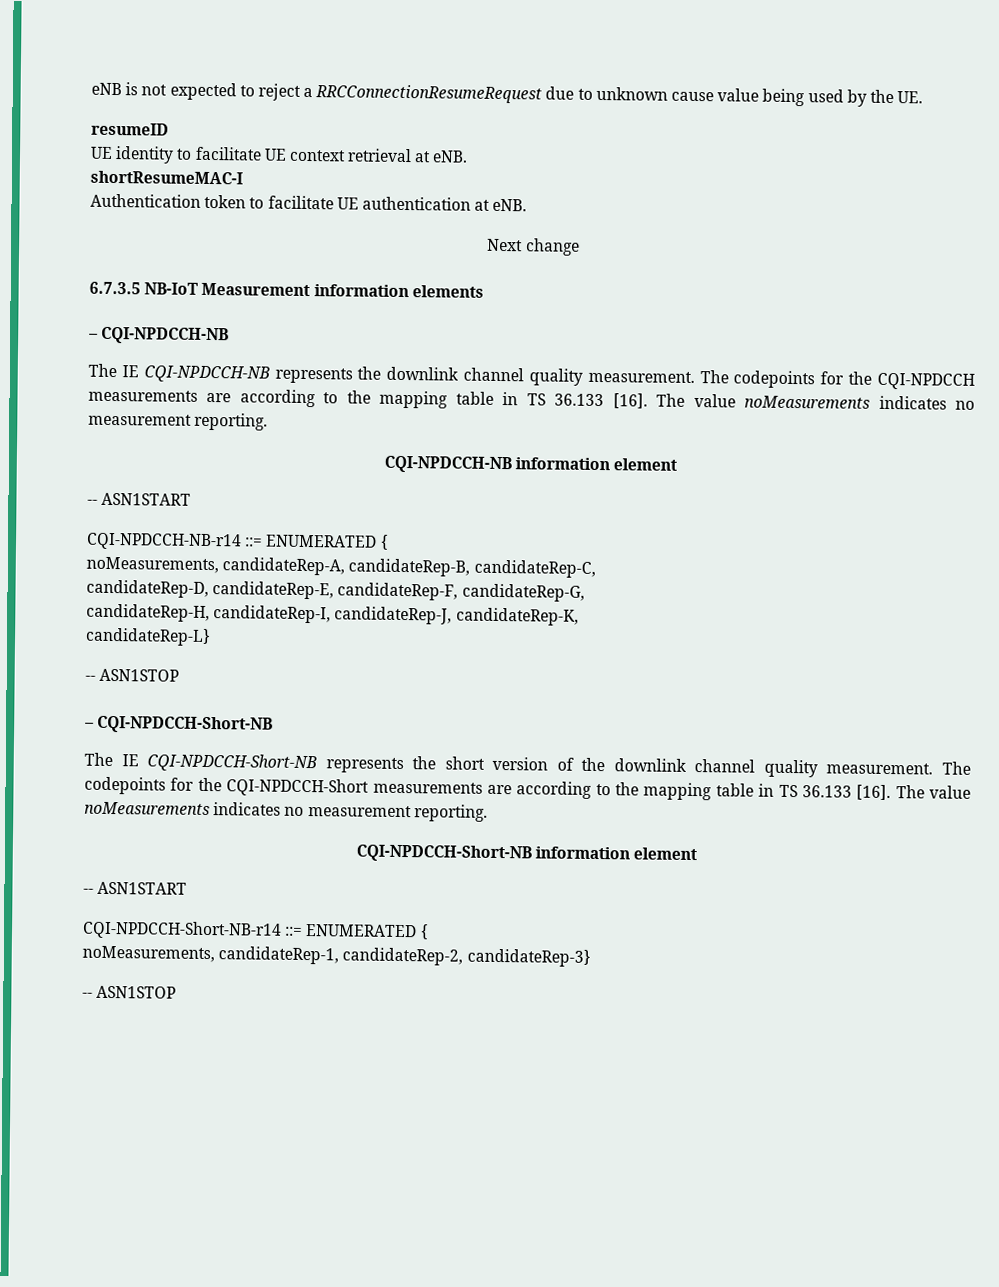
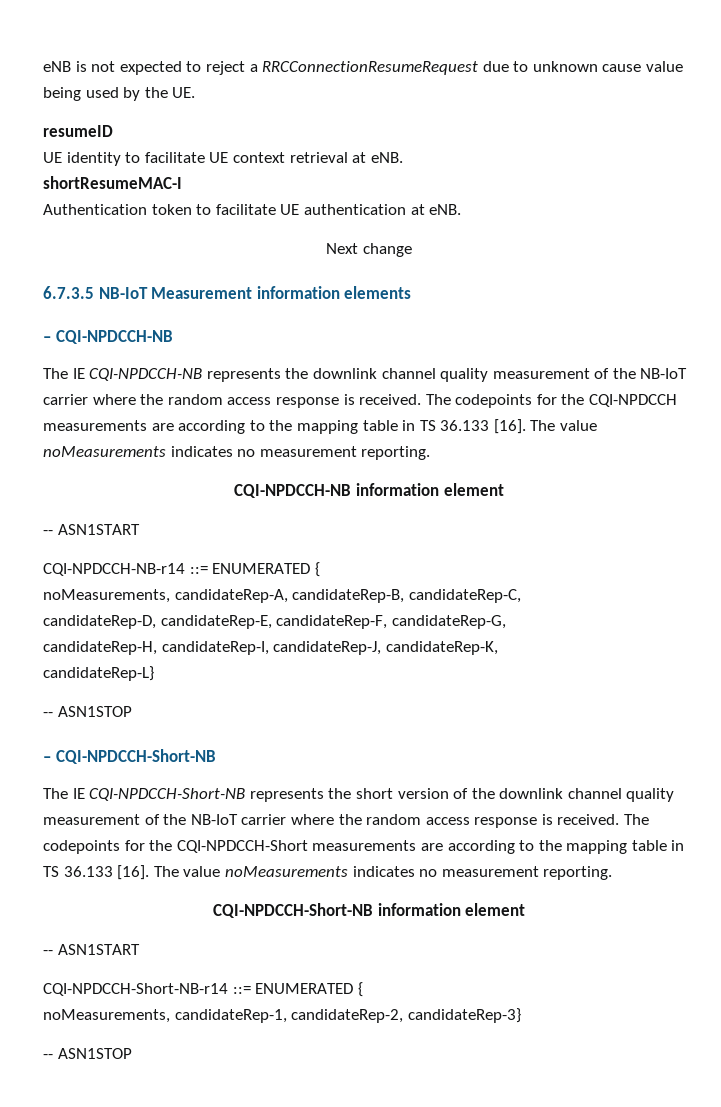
[587,370,695,383] measurement. -> [492,368,688,379] [43,394,422,408] measurement of the NB-IoT carrier where the random access response is received.
[826,762,934,775] measurement. -> [43,814,620,828] measurement of the NB-IoT carrier where the random access response is received.

